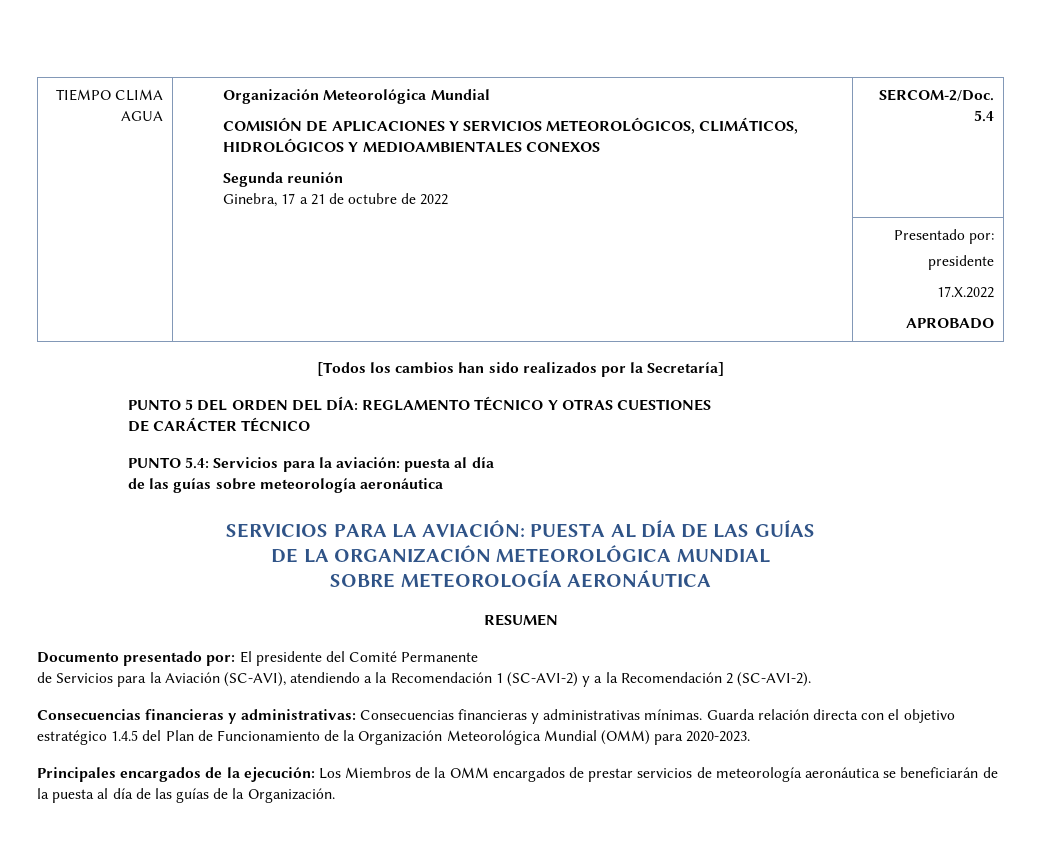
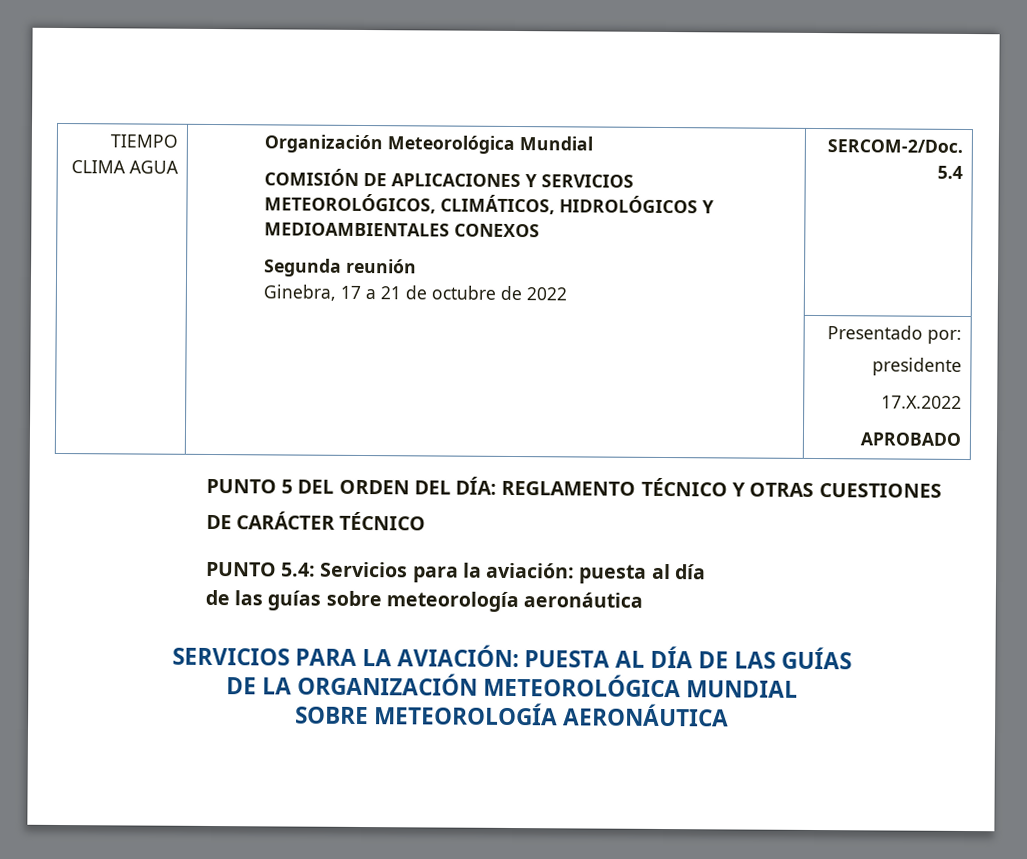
[316,362,725,377] // [Todos los cambios han sido realizados por la Secretaría] -> (962, 439) none
[483,614,558,626] [37,651,479,666] [37,672,812,687] [37,709,955,724] [37,730,751,745] [37,767,998,782] [37,788,335,803] // RESUMEN // Documento presentado por: El presidente del Comité Permanente // de Servicios para la Aviación (SC-AVI), atendiendo a la Recomendación 1 (SC-AVI-2) y a la Recomendación 2 (SC-AVI-2). // Consecuencias financieras y administrativas: Consecuencias financieras y administrativas mínimas. Guarda relación directa con el objetivo estratégico 1.4.5 del Plan de Funcionamiento de la Organización Meteorológica Mundial (OMM) para 2020-2023. // Principales encargados de la ejecución: Los Miembros de la OMM encargados de prestar servicios de meteorología aeronáutica se beneficiarán de la puesta al día de las guías de la Organización. -> (730, 715) none

